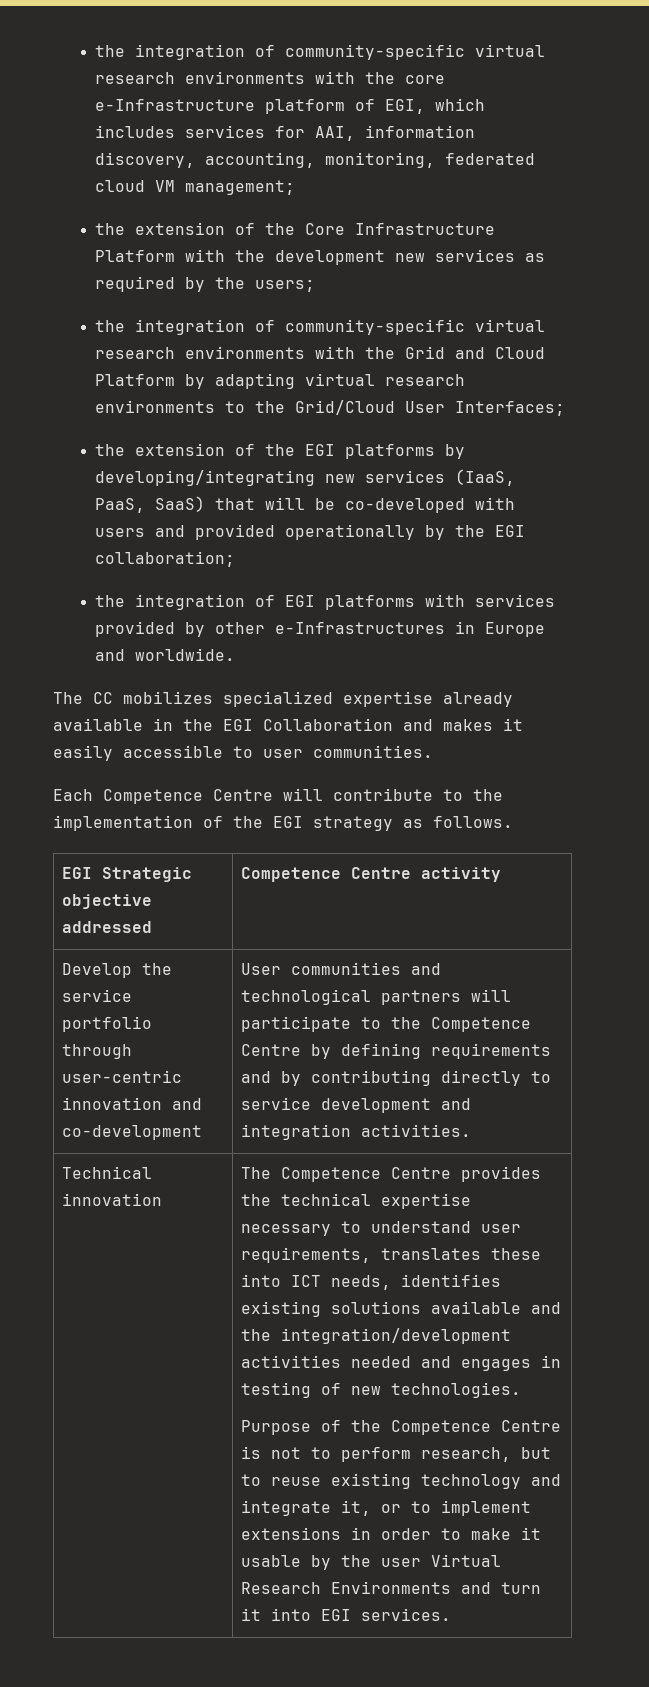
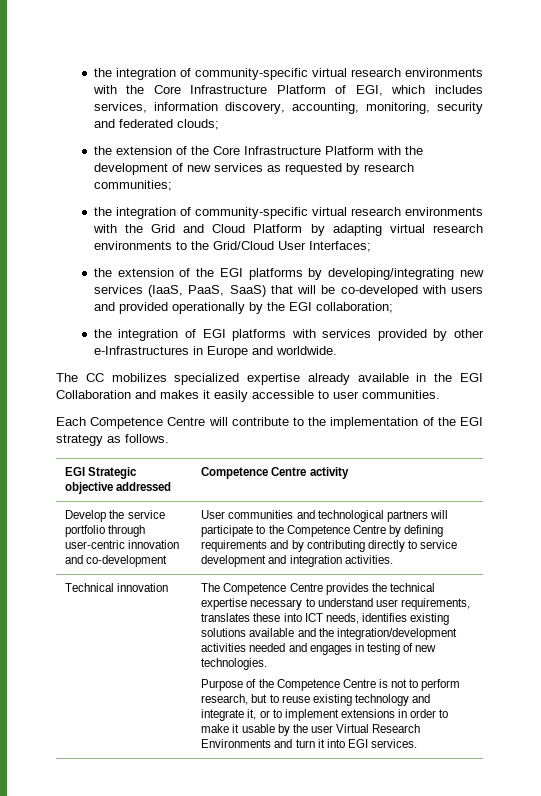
[95,44,546,60] [95,71,446,84] [95,99,346,114] the integration of community-specific virtual research environments with the core e-Infrastructure platform -> [93,68,483,80] [92,85,326,94] the integration of community-specific virtual research environments with the Core Infrastructure Platform
[185,125,356,141] services for AAI, -> [93,102,147,113] services,
[445,153,536,165] [95,180,296,195] federated cloud VM management; -> [437,102,483,114] [93,119,219,130] security and federated clouds;
(386, 257) none -> [171,163,183,172] of
[95,276,316,292] required by the users; -> [284,163,414,175] [93,180,172,191] requested by research communities;

